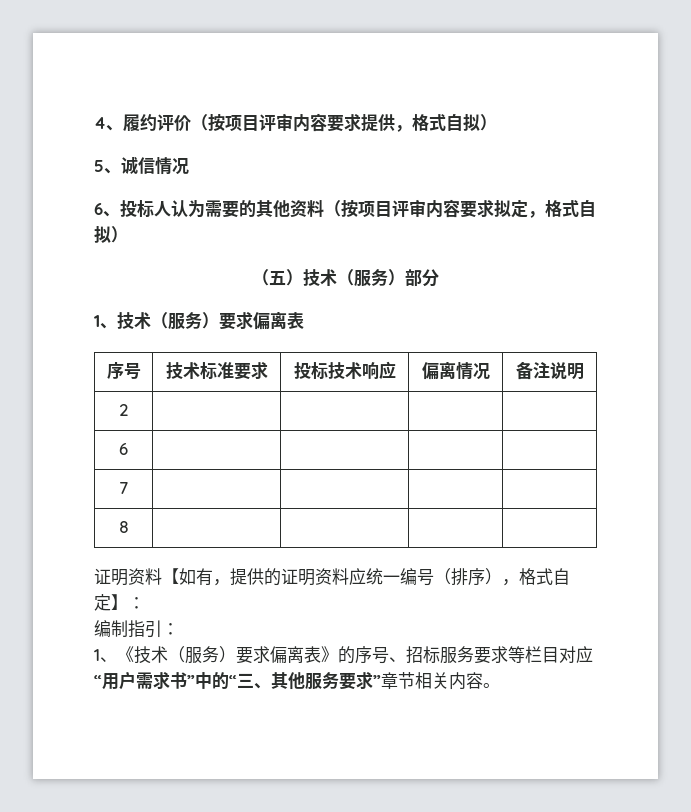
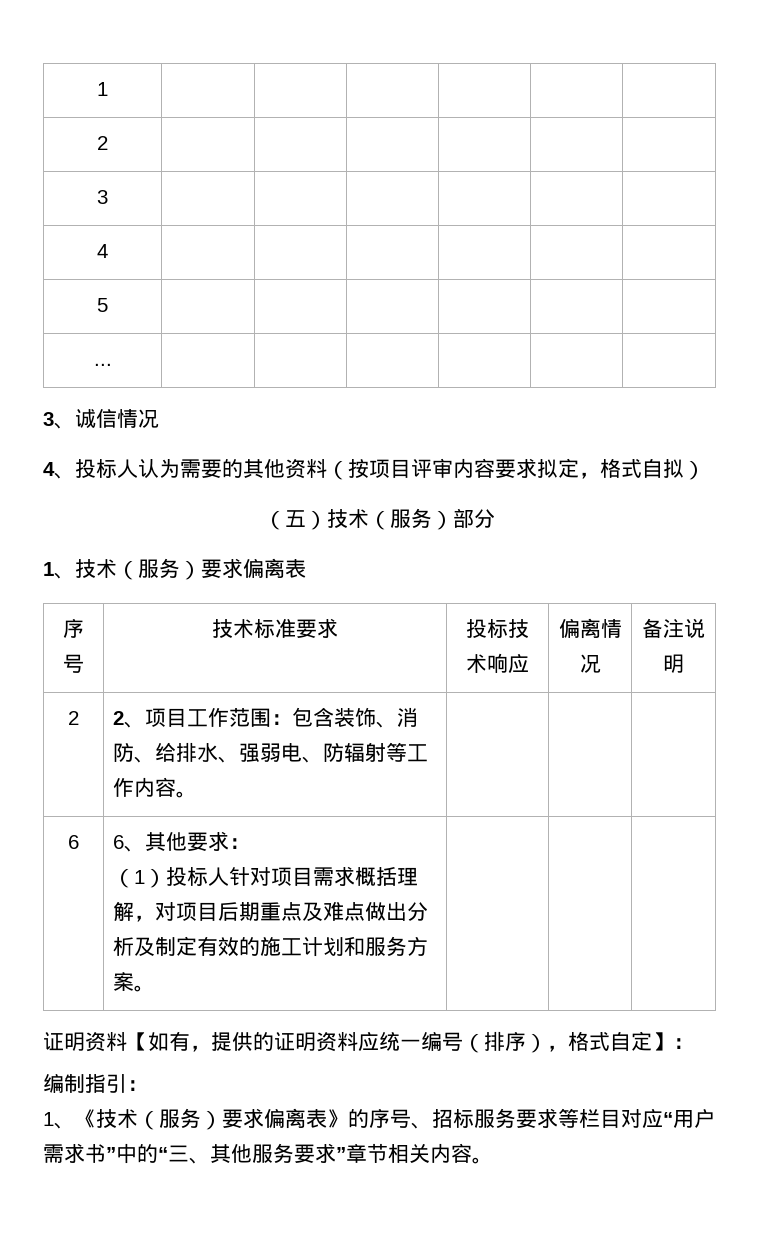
[94,113,497,132] [94,160,104,172] 4、履约评价（按项目评审内容要求提供，格式自拟） // 5 -> [97,82,108,96] [97,136,108,150] [97,190,108,204] [97,244,108,258] [97,298,108,312] [93,363,112,366] [43,412,54,426] 1 | | | | | | // 2 | | | | | | // 3 | | | | | | // 4 | | | | | | // 5 | | | | | | // ... | | | | | | // 3
[94,203,103,215] 6 -> [43,462,55,476] 4
[119,443,128,455] [119,482,128,494] [118,521,129,533] | | | // 6 | | | | // 7 | | | | // 8 | -> [112,707,418,728] [112,742,428,763] [112,777,197,798] [68,835,79,849] [112,831,250,852] [112,866,418,888] [112,901,428,922] [112,936,428,957] [112,972,155,992] 2、项目工作范围：包含装饰、消防、给排水、强弱电、防辐射等工作内容。 | | | // 6 | 6、其他要求： // （1）投标人针对项目需求概括理解，对项目后期重点及难点做出分析及制定有效的施工计划和服务方案。

